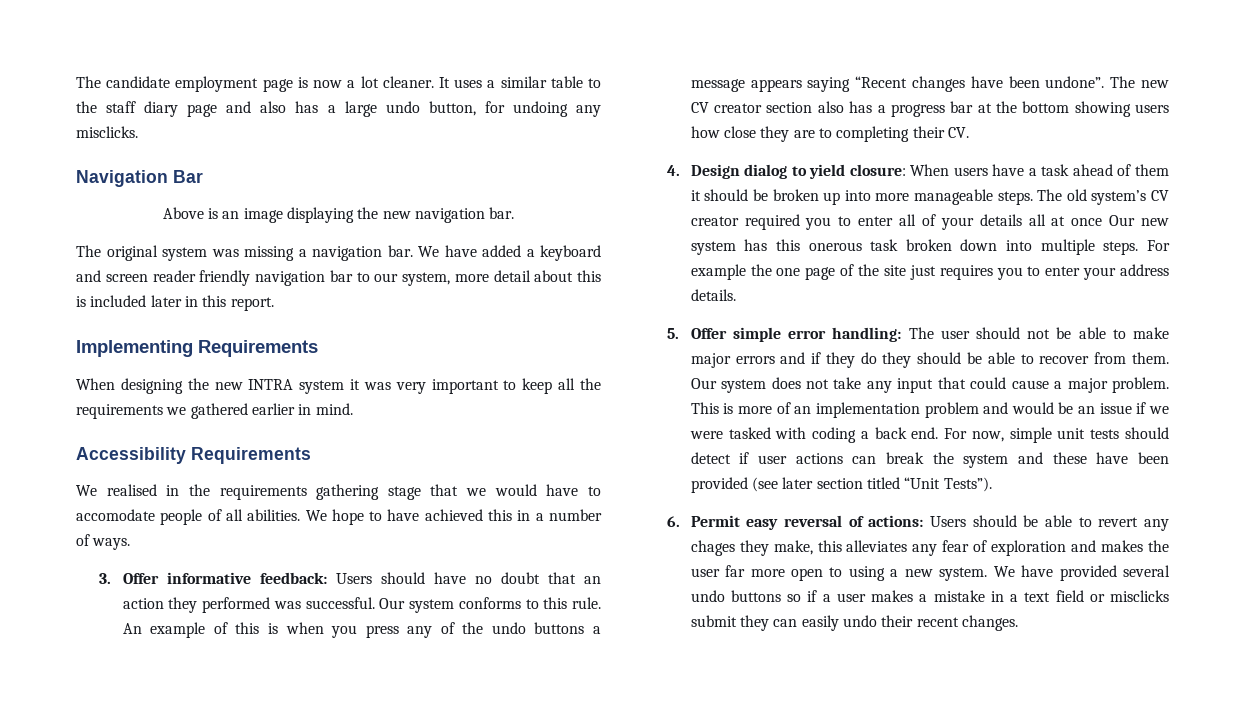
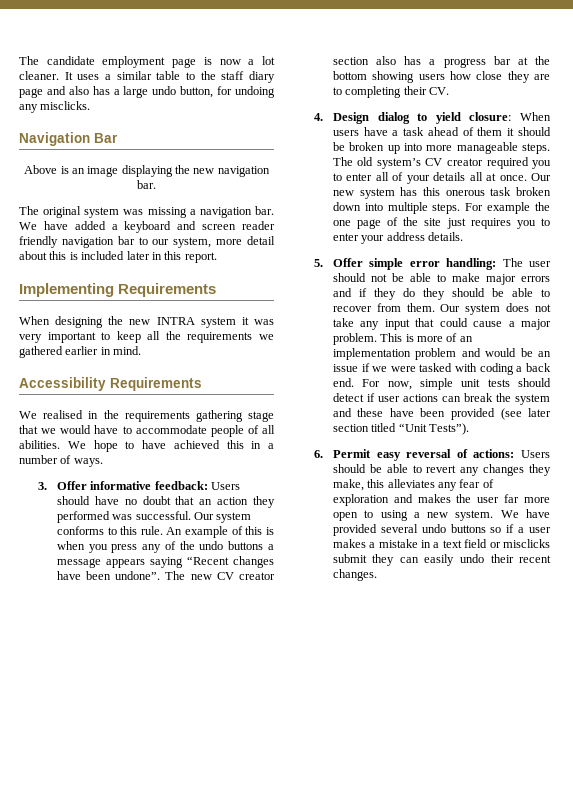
[76,509,155,521] accomodate -> [135,425,207,434] accommodate
[1071,218,1103,226] once -> [499,175,527,181] once.
[690,540,735,556] chages -> [483,464,525,476] changes

